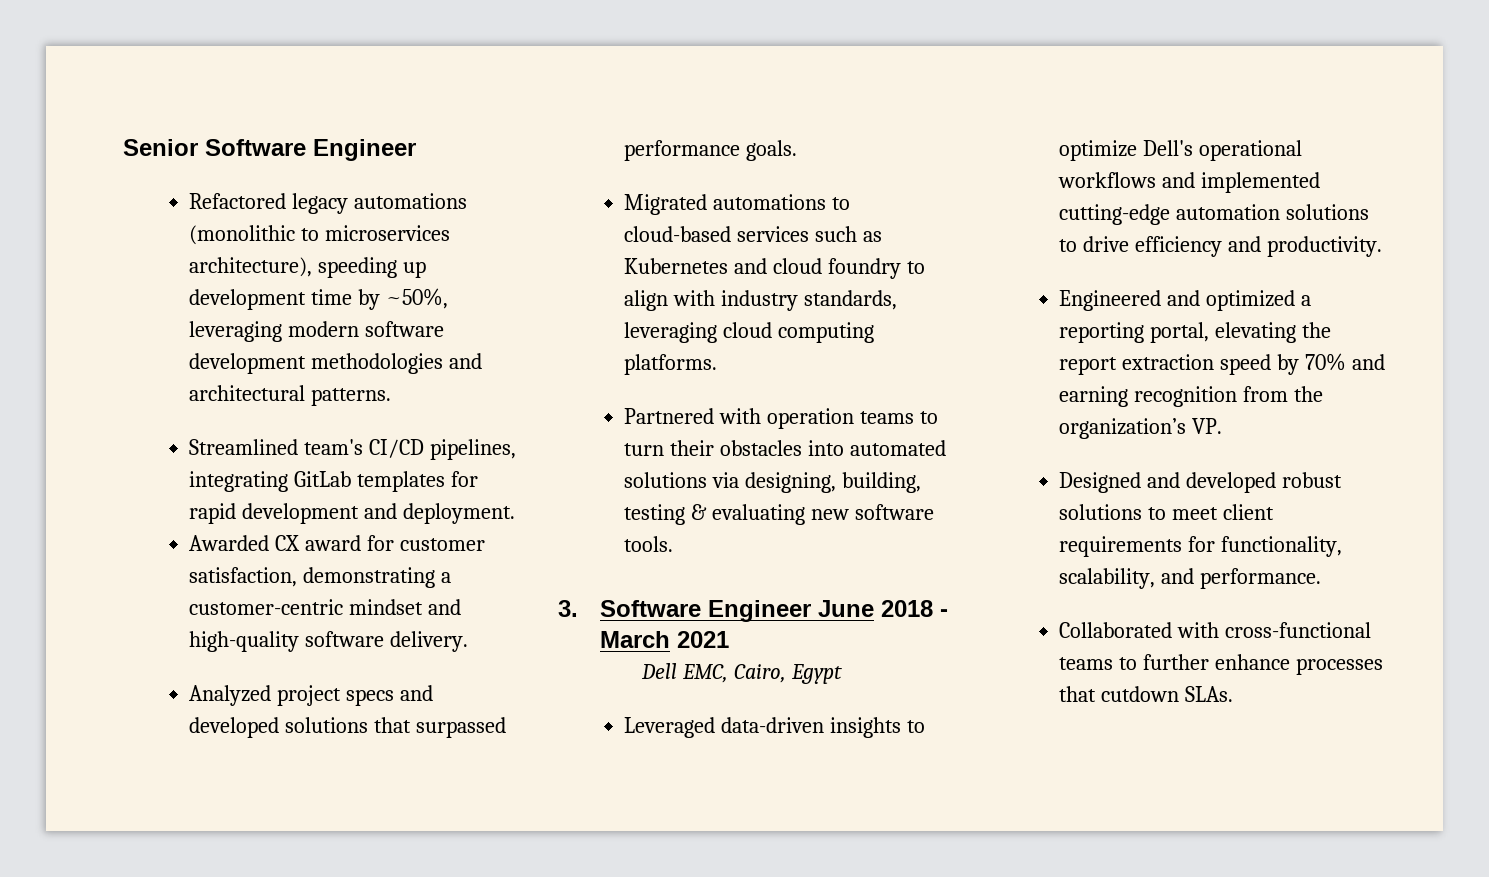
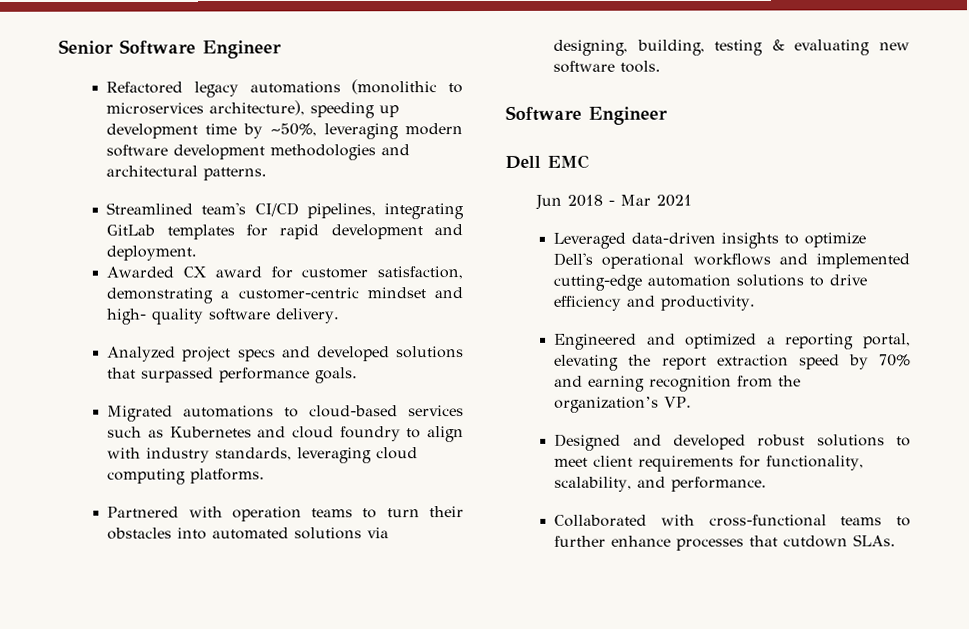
[189,631,300,652] high-quality -> [106,308,205,325] high- quality
[558,600,875,622] 3. Software Engineer June -> [505,105,668,125] [505,154,589,169] [534,194,562,210] Software Engineer // Dell EMC // Jun
[600,631,671,648] March -> [619,194,651,206] Mar
[641,663,843,684] // Dell EMC, Cairo, Egypt -> (692, 200) none

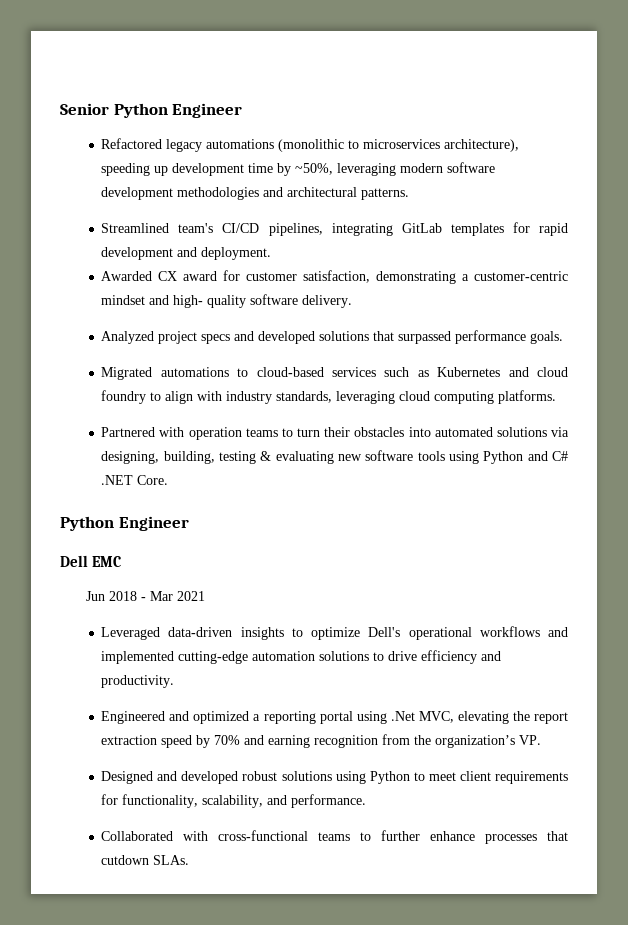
[119,39,196,55] Software -> [113,103,168,118] Python
[620,60,662,73] [505,105,582,121] tools. // Software -> [417,451,569,464] [101,475,169,485] [60,516,114,531] tools using Python and C# .NET Core. // Python
[863,333,911,349] portal, -> [319,711,454,724] portal using .Net MVC,
(885, 440) none -> [335,771,410,784] using Python

